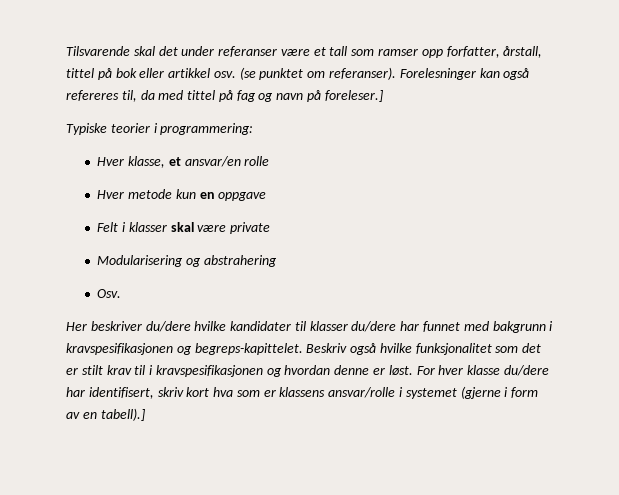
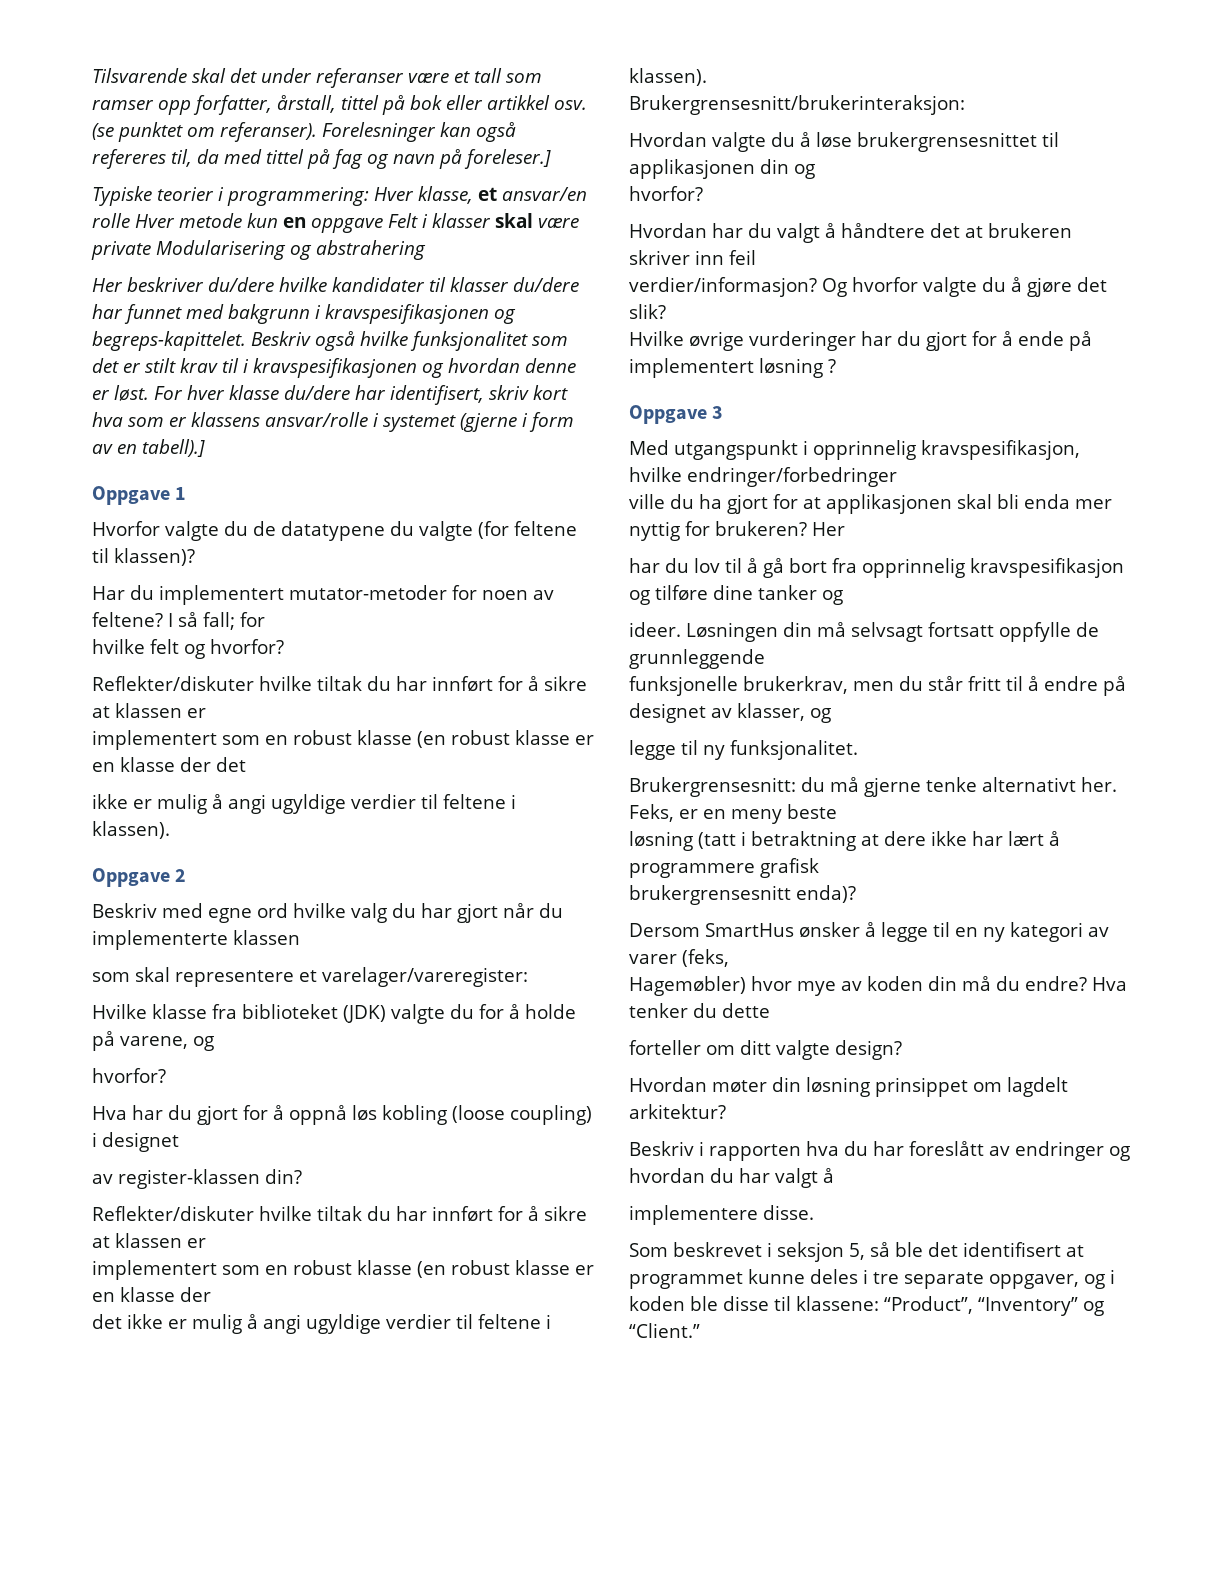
(254, 129) // -> (369, 196) none
(270, 161) // -> (130, 220) none
(267, 196) // -> (383, 225) none
(271, 228) // -> (151, 250) none
[97,289,122,298] // Osv. -> (426, 250) none
(145, 414) none -> [92,486,187,505] [92,521,577,541] [92,548,195,566] [92,585,554,605] [92,612,265,630] [92,639,284,659] [92,676,587,691] [92,703,206,718] [92,730,594,750] [92,757,246,772] [92,794,516,814] [92,821,170,839] [92,868,187,887] [92,903,563,923] [92,930,300,950] [92,967,528,987] [92,1004,577,1024] [92,1031,214,1051] [92,1068,166,1083] [92,1105,592,1125] [92,1132,179,1152] [92,1169,302,1189] [92,1206,587,1221] [92,1233,206,1248] [92,1260,594,1280] [92,1287,211,1302] [92,1314,551,1334] [629,68,707,86] [629,95,965,115] [629,132,1059,152] [629,159,815,179] [629,186,703,201] [629,223,1072,243] [629,250,756,265] [629,277,1107,297] [629,304,666,319] [629,331,1092,351] [629,358,836,378] [629,405,724,424] [629,440,1080,460] [629,467,897,487] [629,494,1112,514] [629,521,845,541] [629,558,1124,578] [629,585,843,605] [629,622,1099,642] [629,649,765,669] [629,676,1126,696] [629,703,831,723] [629,740,858,760] [629,777,1117,797] [629,804,837,824] [629,831,1060,851] [629,858,819,878] [629,885,856,905] [629,922,1109,942] [629,949,729,967] [629,976,1127,996] [629,1003,770,1018] [629,1040,902,1060] [629,1077,1068,1097] [629,1104,726,1119] [629,1141,1130,1161] [629,1168,834,1188] [629,1205,814,1225] [629,1242,1084,1262] [629,1269,1115,1289] [629,1296,1105,1316] [629,1323,700,1338] // Oppgave 1 // Hvorfor valgte du de datatypene du valgte (for feltene til klassen)? // Har du implementert mutator-metoder for noen av feltene? I så fall; for // hvilke felt og hvorfor? // Reflekter/diskuter hvilke tiltak du har innført for å sikre at klassen er // implementert som en robust klasse (en robust klasse er en klasse der det // ikke er mulig å angi ugyldige verdier til feltene i klassen). // Oppgave 2 // Beskriv med egne ord hvilke valg du har gjort når du implementerte klassen // som skal representere et varelager/vareregister: // Hvilke klasse fra biblioteket (JDK) valgte du for å holde på varene, og // hvorfor? // Hva har du gjort for å oppnå løs kobling (loose coupling) i designet // av register-klassen din? // Reflekter/diskuter hvilke tiltak du har innført for å sikre at klassen er // implementert som en robust klasse (en robust klasse er en klasse der // det ikke er mulig å angi ugyldige verdier til feltene i klassen). // Brukergrensesnitt/brukerinteraksjon: // Hvordan valgte du å løse brukergrensesnittet til applikasjonen din og // hvorfor? // Hvordan har du valgt å håndtere det at brukeren skriver inn feil // verdier/informasjon? Og hvorfor valgte du å gjøre det slik? // Hvilke øvrige vurderinger har du gjort for å ende på implementert løsning ? // Oppgave 3 // Med utgangspunkt i opprinnelig kravspesifikasjon, hvilke endringer/forbedringer // ville du ha gjort for at applikasjonen skal bli enda mer nyttig for brukeren? Her // har du lov til å gå bort fra opprinnelig kravspesifikasjon og tilføre dine tanker og // ideer. Løsningen din må selvsagt fortsatt oppfylle de grunnleggende // funksjonelle brukerkrav, men du står fritt til å endre på designet av klasser, og // legge til ny funksjonalitet. // Brukergrensesnitt: du må gjerne tenke alternativt her. Feks, er en meny beste // løsning (tatt i betraktning at dere ikke har lært å programmere grafisk // brukergrensesnitt enda)? // Dersom SmartHus ønsker å legge til en ny kategori av varer (feks, // Hagemøbler) hvor mye av koden din må du endre? Hva tenker du dette // forteller om ditt valgte design? // Hvordan møter din løsning prinsippet om lagdelt arkitektur? // Beskriv i rapporten hva du har foreslått av endringer og hvordan du har valgt å // implementere disse. // Som beskrevet i seksjon 5, så ble det identifisert at programmet kunne deles i tre separate oppgaver, og i koden ble disse til klassene: “Product”, “Inventory” og “Client.”

